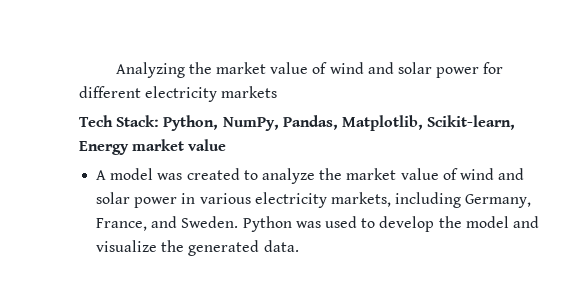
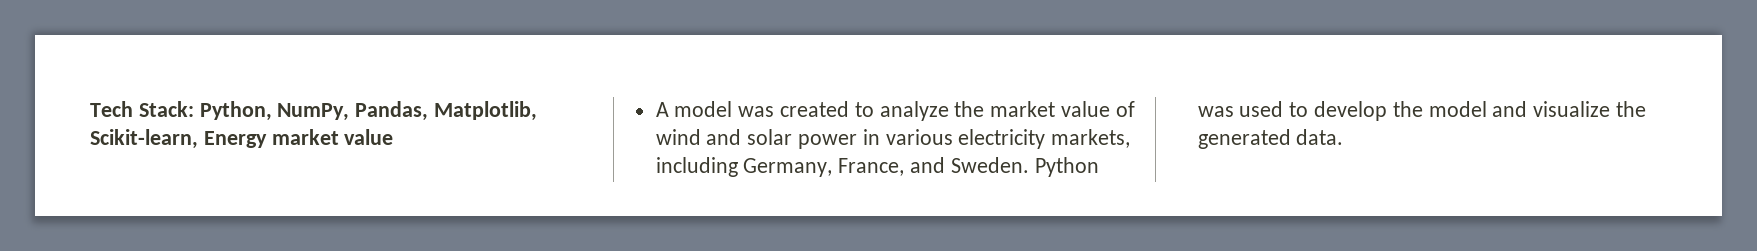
[115,62,504,78] [79,86,278,102] Analyzing the market value of wind and solar power for different electricity markets // -> (90, 109) none

